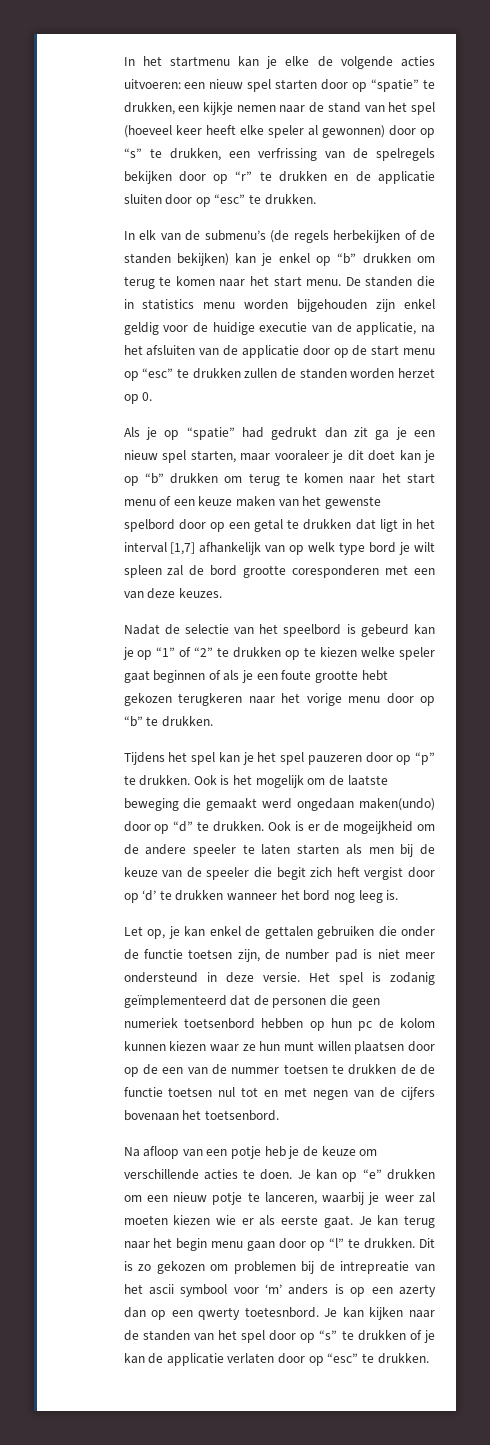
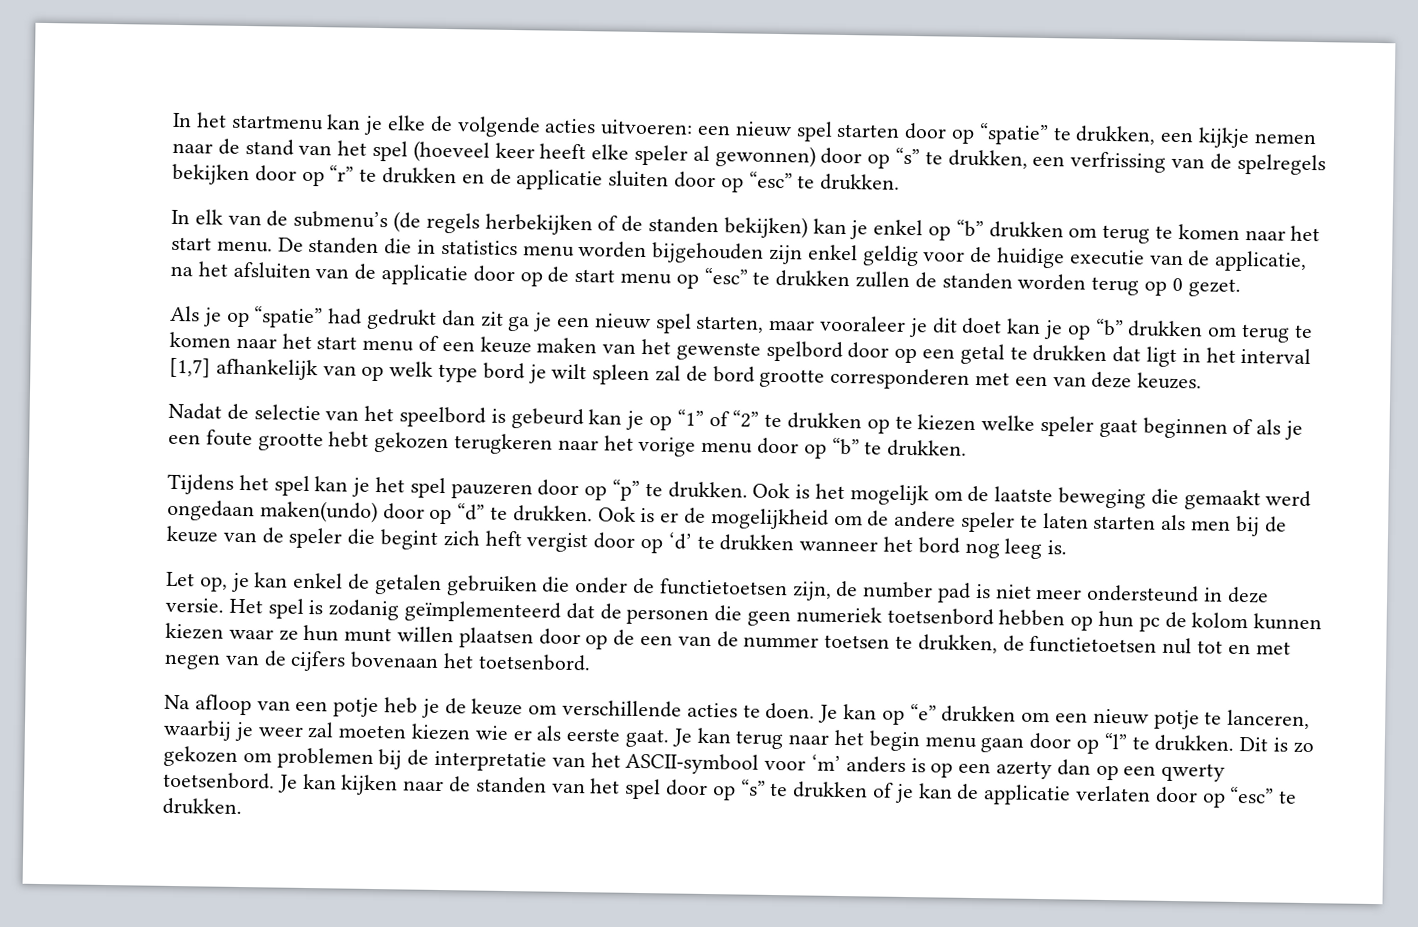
[397,368,435,378] [123,392,153,404] herzet op 0. -> [1091,276,1241,297] terug op 0 gezet.
[292,565,380,578] coresponderen -> [830,367,971,390] corresponderen
[343,821,414,834] mogeijkheid -> [710,508,829,530] mogelijkheid
[192,844,236,857] speeler -> [960,511,1015,533] speler
[206,867,306,880] speeler die begit -> [288,527,438,550] speler die begint
[264,926,313,939] gettalen -> [374,573,442,595] getalen
[143,949,233,959] functie toetsen -> [659,578,788,597] functietoetsen
[348,1064,436,1075] [123,1087,213,1097] drukken de de functie toetsen -> [917,634,1158,654] drukken, de functietoetsen
[340,1261,435,1274] [123,1284,228,1297] intrepreatie van het ascii symbool -> [433,750,760,775] interpretatie van het ASCII-symbool
[244,1307,319,1318] toetesnbord. -> [162,771,275,790] toetsenbord.

